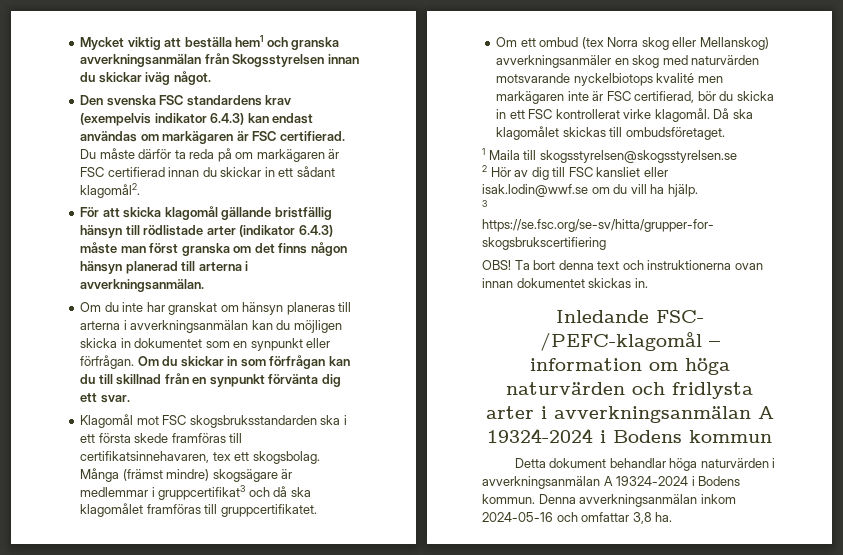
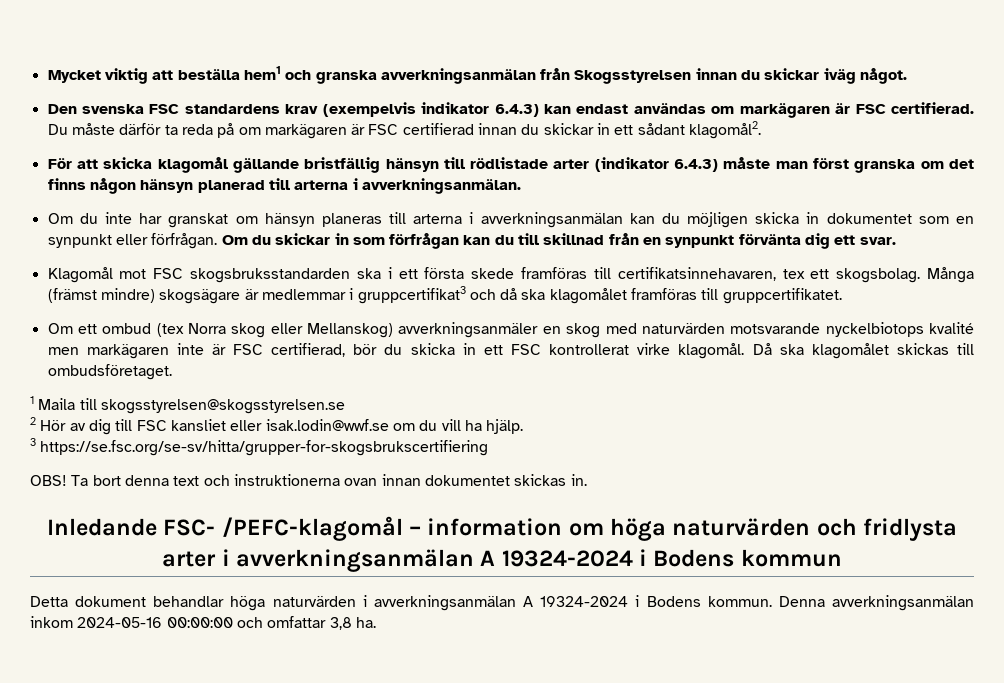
(553, 517) none -> [166,617,233,628] 00:00:00

